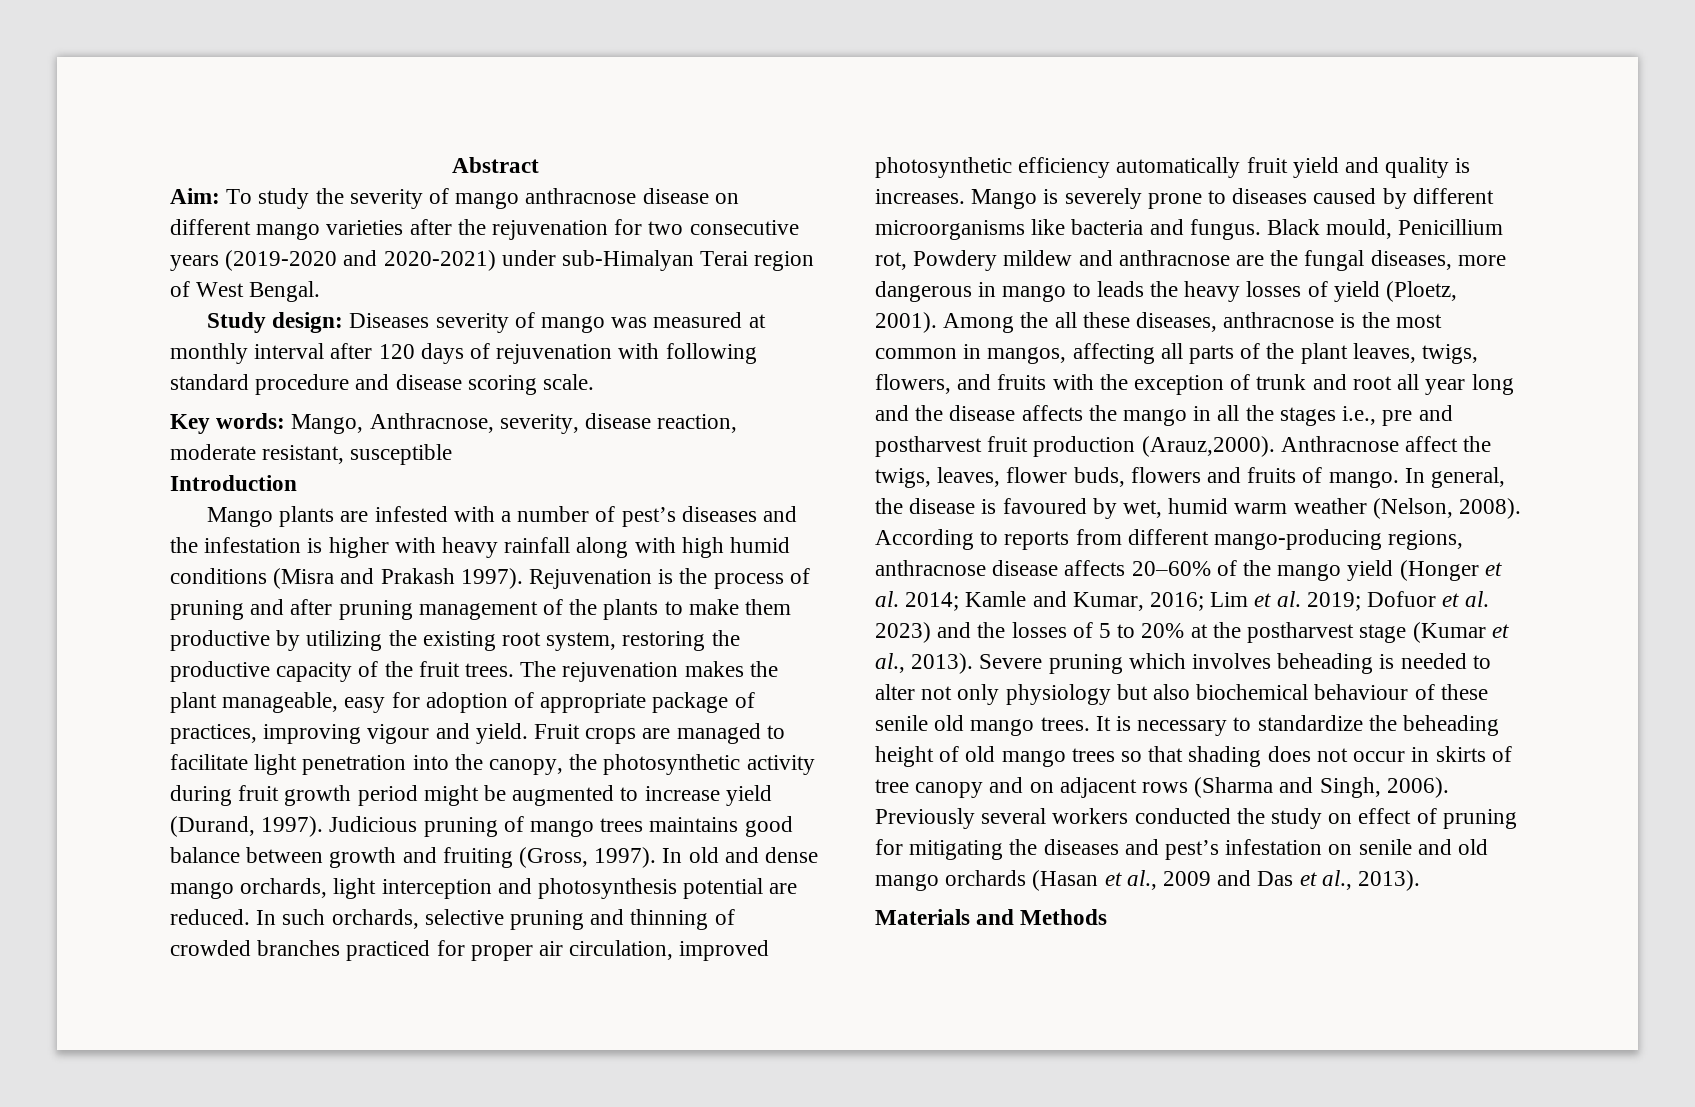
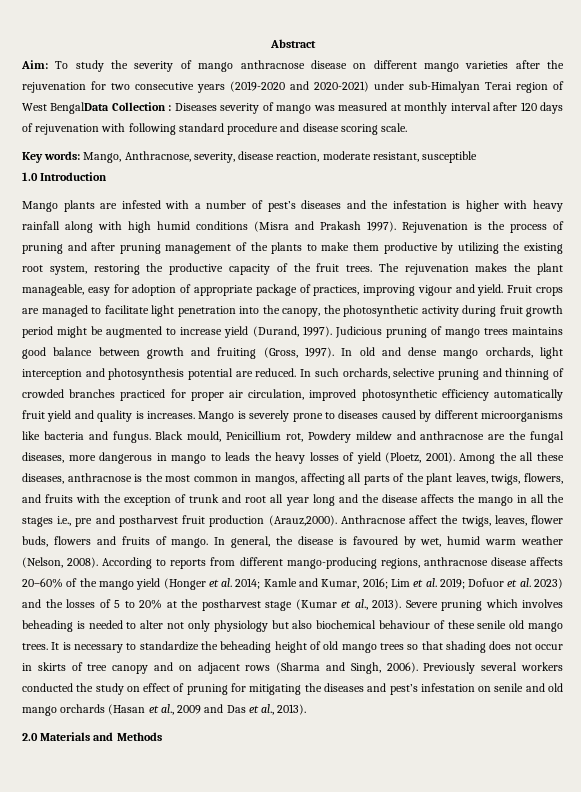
[249,281,321,302] [207,312,344,333] Bengal. // Study design: -> [50,102,172,114] BengalData Collection :
(453, 454) none -> [22,172,38,181] 1.0
(1421, 880) none -> [22,733,38,741] 2.0

